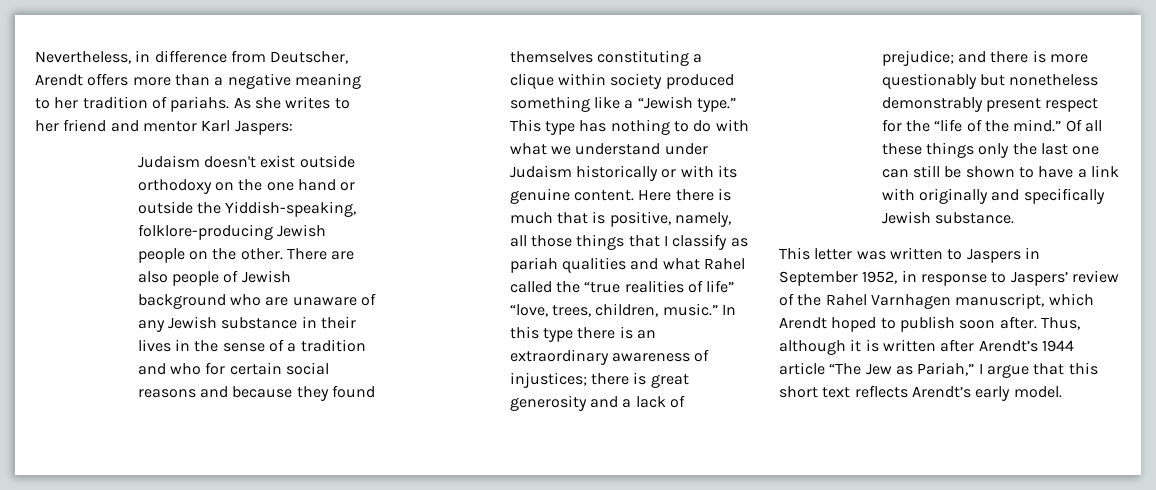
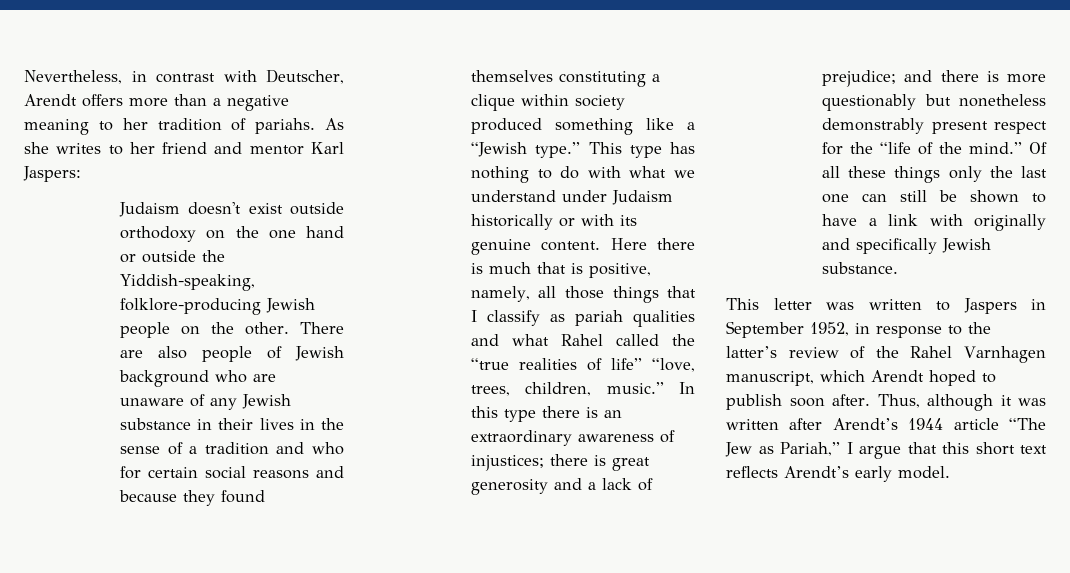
[154,50,266,63] difference from -> [156,70,257,83] contrast with
[1010,271,1068,286] Jaspers’ -> [968,322,991,334] [726,346,777,358] the latter’s
[865,339,879,352] is -> [1018,398,1046,406] was

